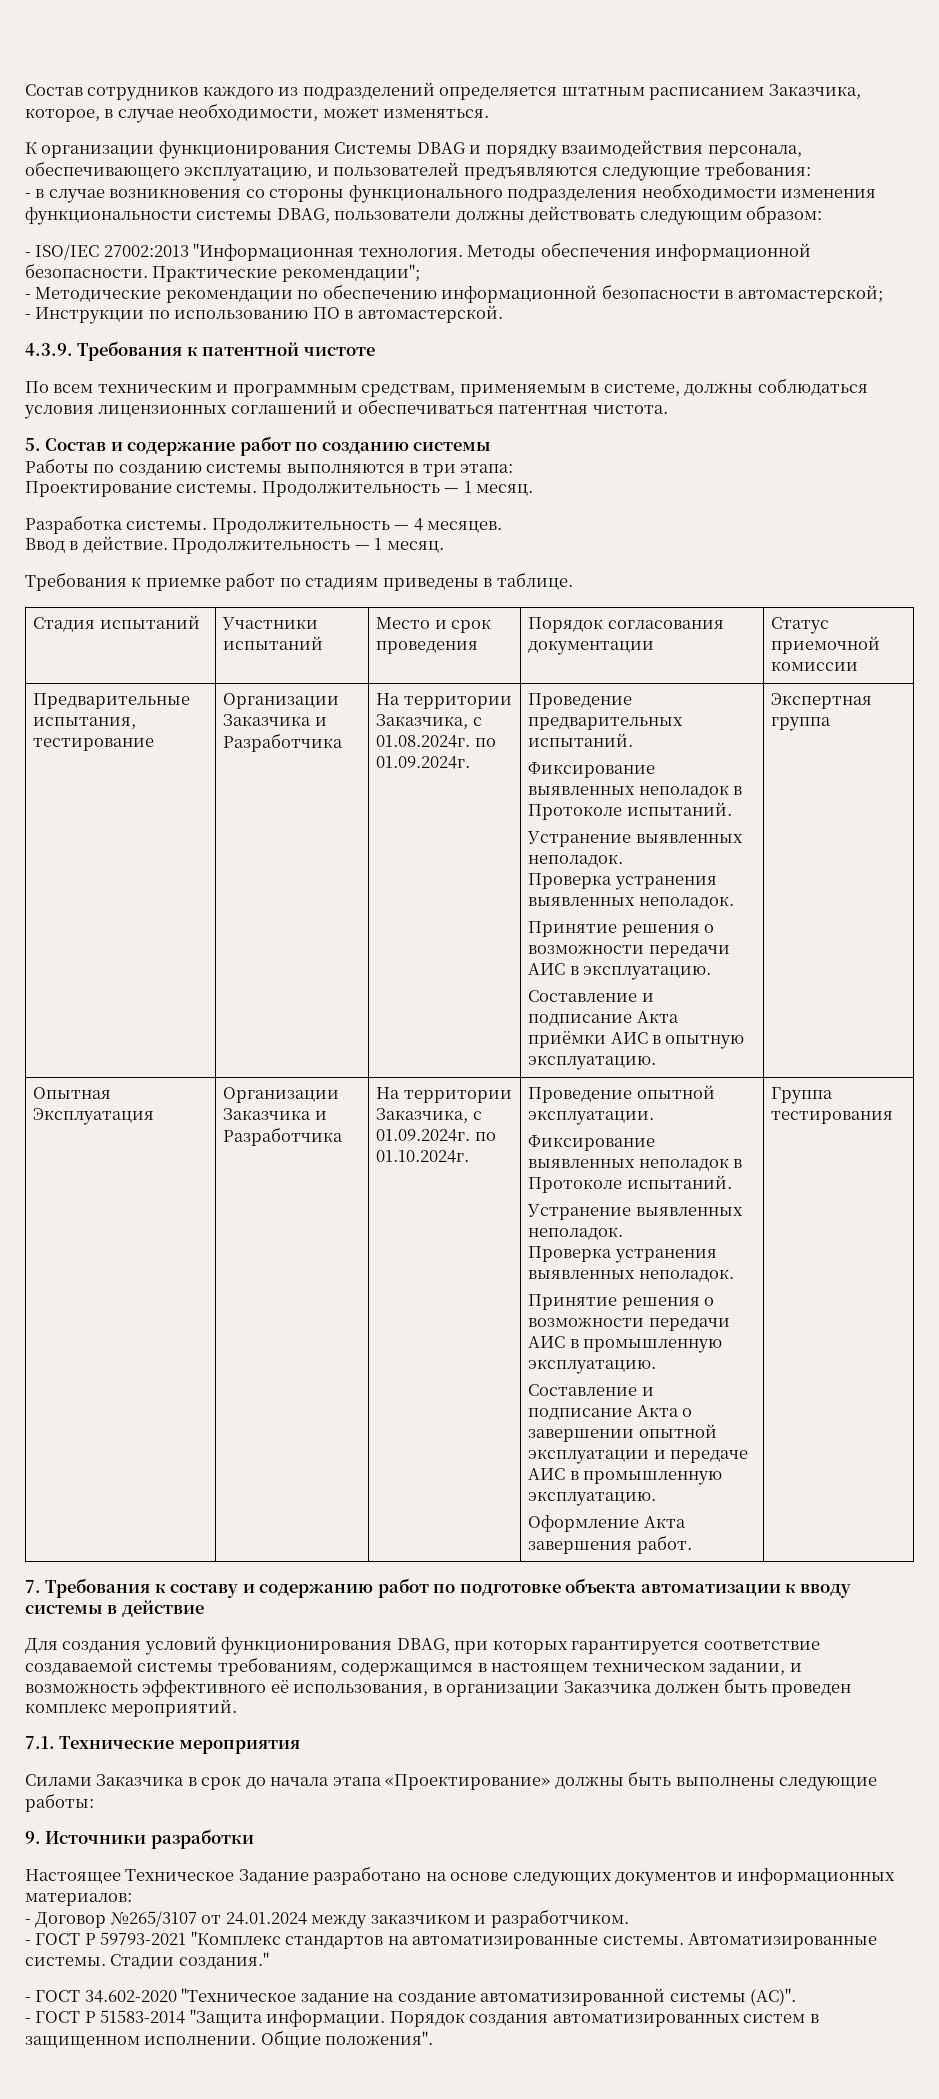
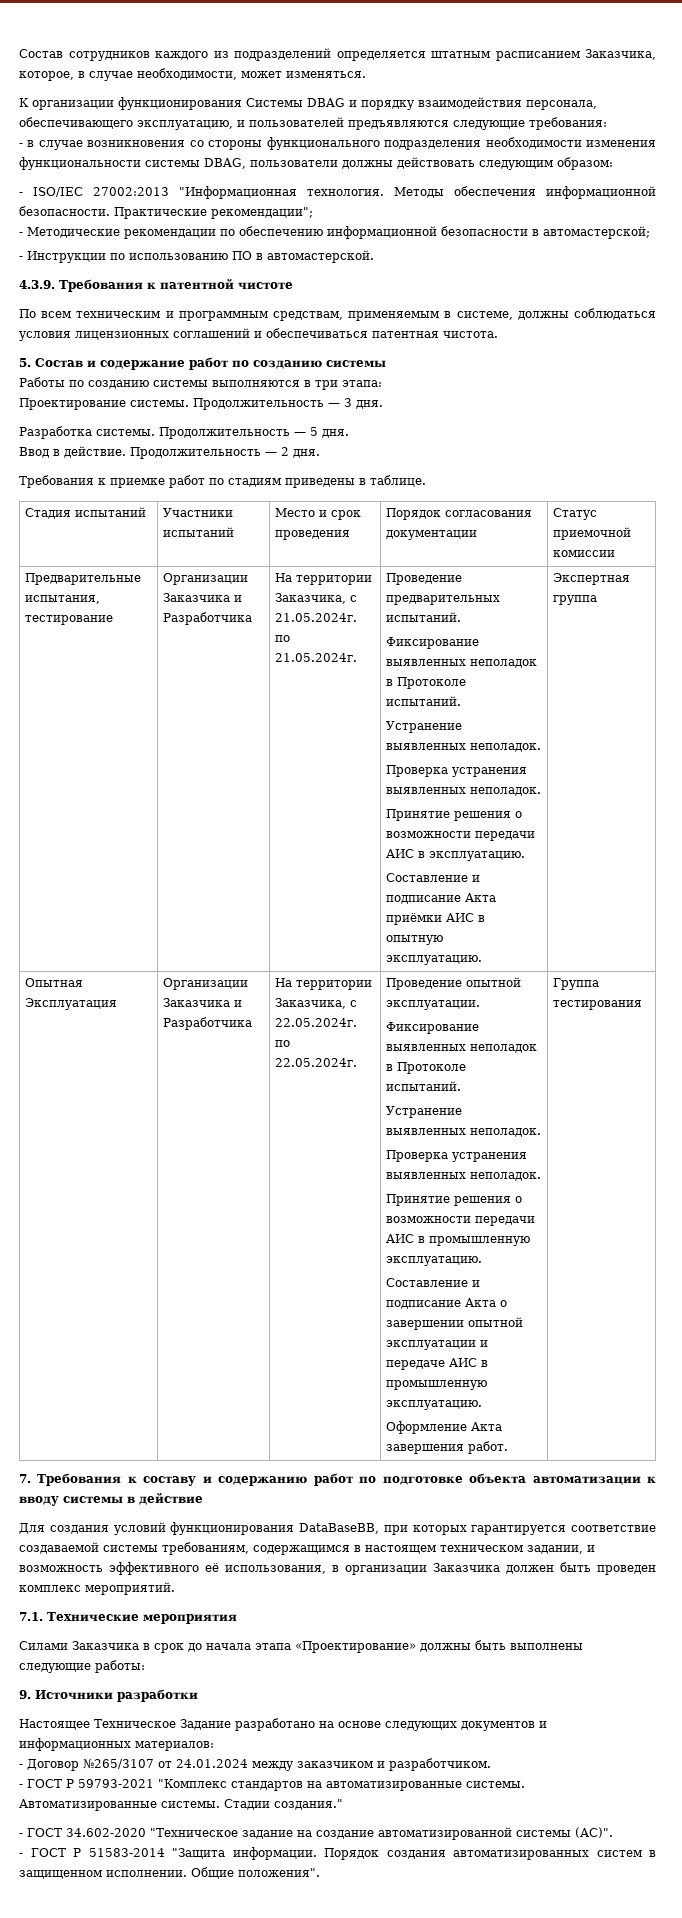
[463,481,534,496] 1 месяц. -> [344,398,383,409] 3 дня.
[413,518,503,533] 4 месяцев. -> [310,427,349,438] 5 дня.
[374,538,444,553] 1 месяц. -> [281,447,320,458] 2 дня.
[376,735,496,748] [376,756,471,769] 01.08.2024г. по 01.09.2024г. -> [274,613,357,622] [274,635,290,642] [274,653,357,662] 21.05.2024г. по 21.05.2024г.
[376,1129,496,1142] [376,1150,470,1163] 01.09.2024г. по 01.10.2024г. -> [274,1018,357,1027] [274,1040,290,1047] [274,1058,357,1067] 22.05.2024г. по 22.05.2024г.
[396,1638,450,1653] DBAG, -> [299,1523,379,1534] DataBaseBB,

